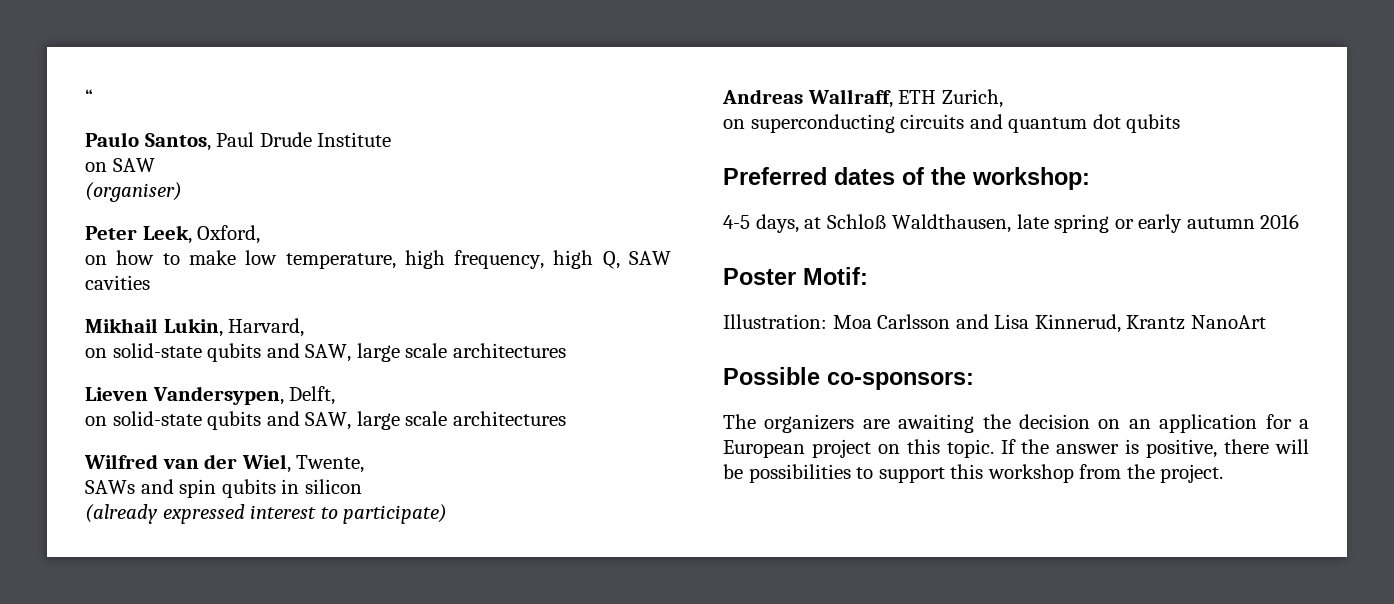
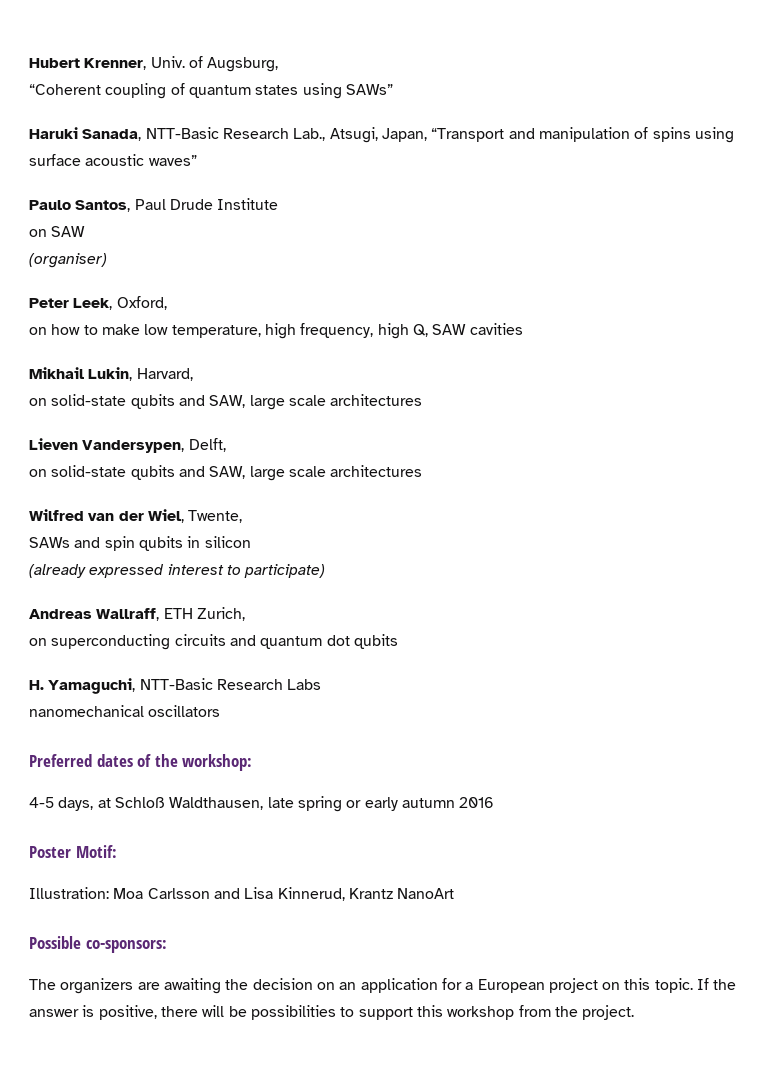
[85,89,93,104] “ -> [29,56,279,72] [29,83,393,99] [29,127,734,143] [29,154,197,166] Hubert Krenner, Univ. of Augsburg, // “Coherent coupling of quantum states using SAWs” // Haruki Sanada, NTT-Basic Research Lab., Atsugi, Japan, “Transport and manipulation of spins using surface acoustic waves”
(1181, 123) none -> [29,678,322,694] [29,705,221,717] // H. Yamaguchi, NTT-Basic Research Labs // nanomechanical oscillators

